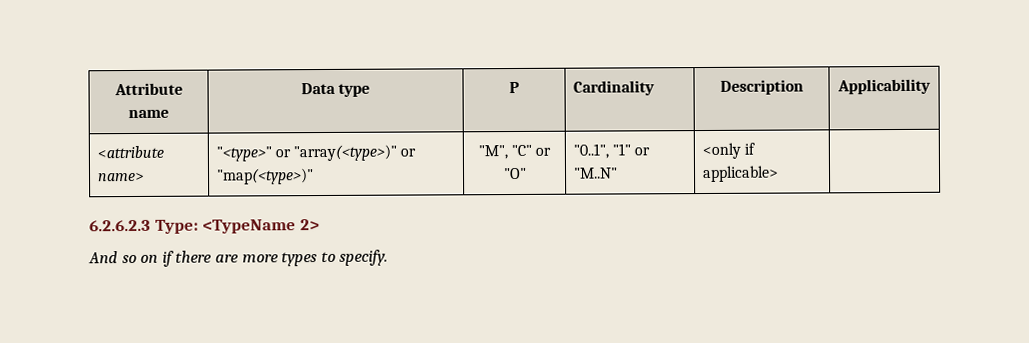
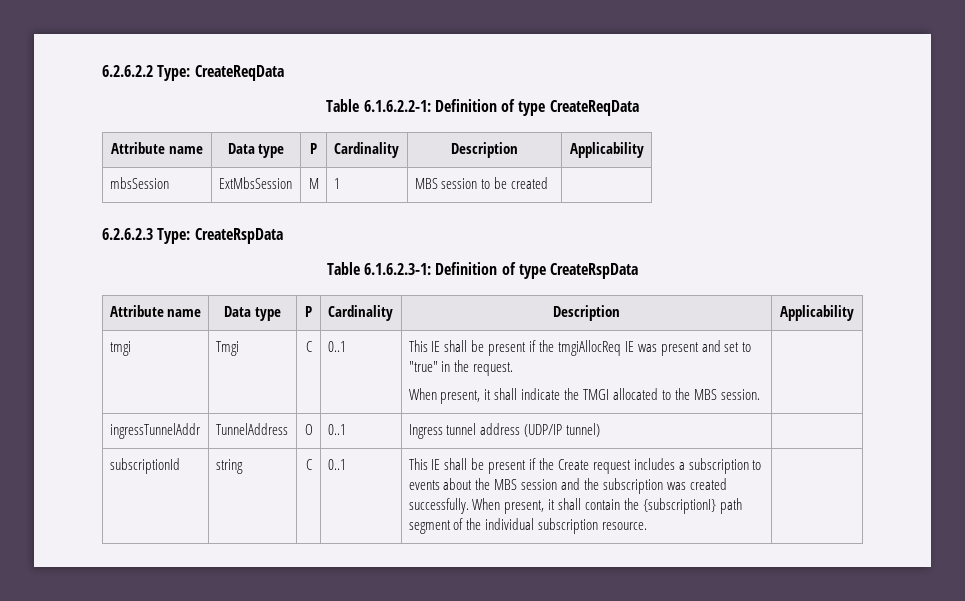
[113,82,183,96] [128,109,169,119] [300,82,371,97] [509,81,520,94] [572,80,655,96] [719,79,804,95] [837,78,931,95] [96,145,164,159] [97,172,145,182] [215,144,417,162] [215,168,314,185] [477,144,552,160] [502,167,527,180] [572,143,651,159] [572,167,618,179] [701,142,756,160] [701,165,779,183] [89,219,320,234] [88,249,389,267] Attribute name | Data type | P | Cardinality | Description | Applicability // <attribute name> | "<type>" or "array(<type>)" or "map(<type>)" | "M", "C" or "O" | "0..1", "1" or "M..N" | <only if applicable> | // 6.2.6.2.3 Type: <TypeName 2> // And so on if there are more types to specify. -> [102,65,284,81] [326,99,639,116] [111,142,203,154] [227,143,285,158] [310,143,317,154] [333,142,399,158] [451,142,518,158] [569,142,644,158] [109,177,169,189] [218,177,292,189] [308,178,319,189] [333,178,340,189] [414,177,549,189] [102,228,283,244] [326,262,639,279] [109,305,202,317] [224,306,281,321] [305,306,312,317] [327,305,393,321] [553,305,620,321] [780,305,854,321] [109,341,131,356] [215,341,239,356] [305,341,312,352] [327,341,346,352] [408,340,752,356] [408,360,514,376] [408,388,760,404] [109,423,200,439] [215,423,288,435] [304,424,313,435] [327,424,346,435] [408,423,601,439] [109,458,180,474] [215,459,243,474] [305,459,312,470] [327,459,346,470] [408,458,762,474] [408,478,727,494] [408,498,742,514] [408,518,648,534] 6.2.6.2.2 Type: CreateReqData // Table 6.1.6.2.2-1: Definition of type CreateReqData // Attribute name | Data type | P | Cardinality | Description | Applicability // mbsSession | ExtMbsSession | M | 1 | MBS session to be created | // 6.2.6.2.3 Type: CreateRspData // Table 6.1.6.2.3-1: Definition of type CreateRspData // Attribute name | Data type | P | Cardinality | Description | Applicability // tmgi | Tmgi | C | 0..1 | This IE shall be present if the tmgiAllocReq IE was present and set to "true" in the request. // When present, it shall indicate the TMGI allocated to the MBS session. | // ingressTunnelAddr | TunnelAddress | O | 0..1 | Ingress tunnel address (UDP/IP tunnel) | // subscriptionId | string | C | 0..1 | This IE shall be present if the Create request includes a subscription to events about the MBS session and the subscription was created successfully. When present, it shall contain the {subscriptionI} path segment of the individual subscription resource. |

